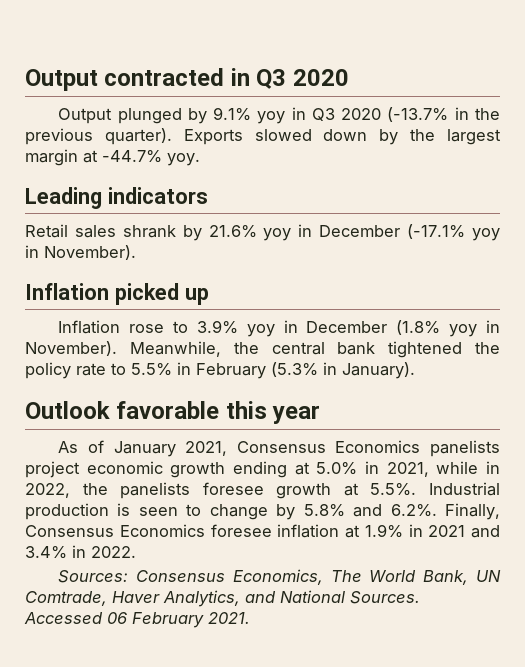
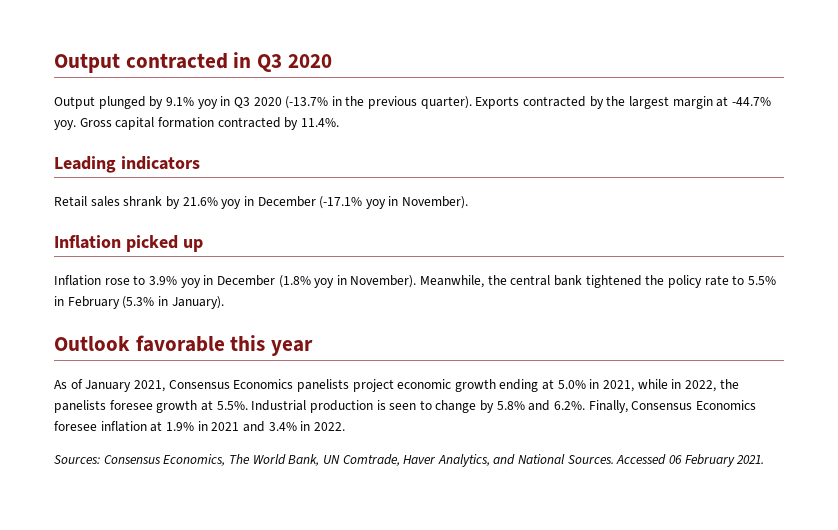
[254,129,368,141] slowed down -> [523,96,587,107] contracted
(200, 159) none -> [79,117,339,130] Gross capital formation contracted by 11.4%.

